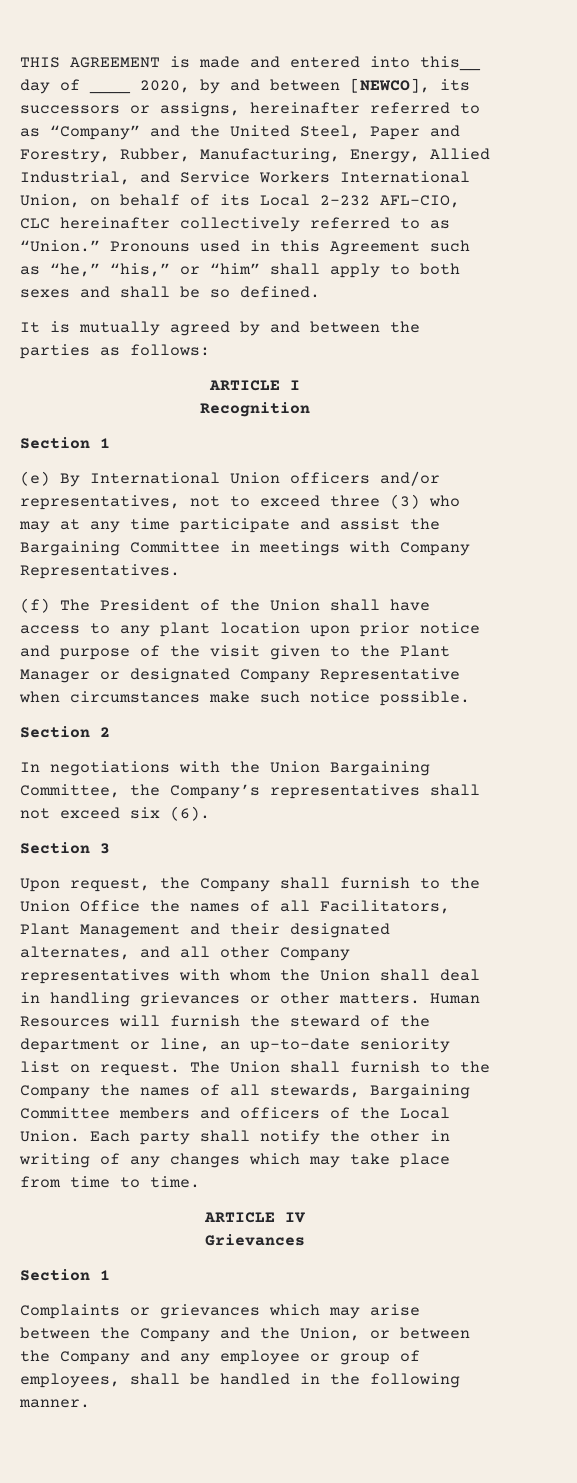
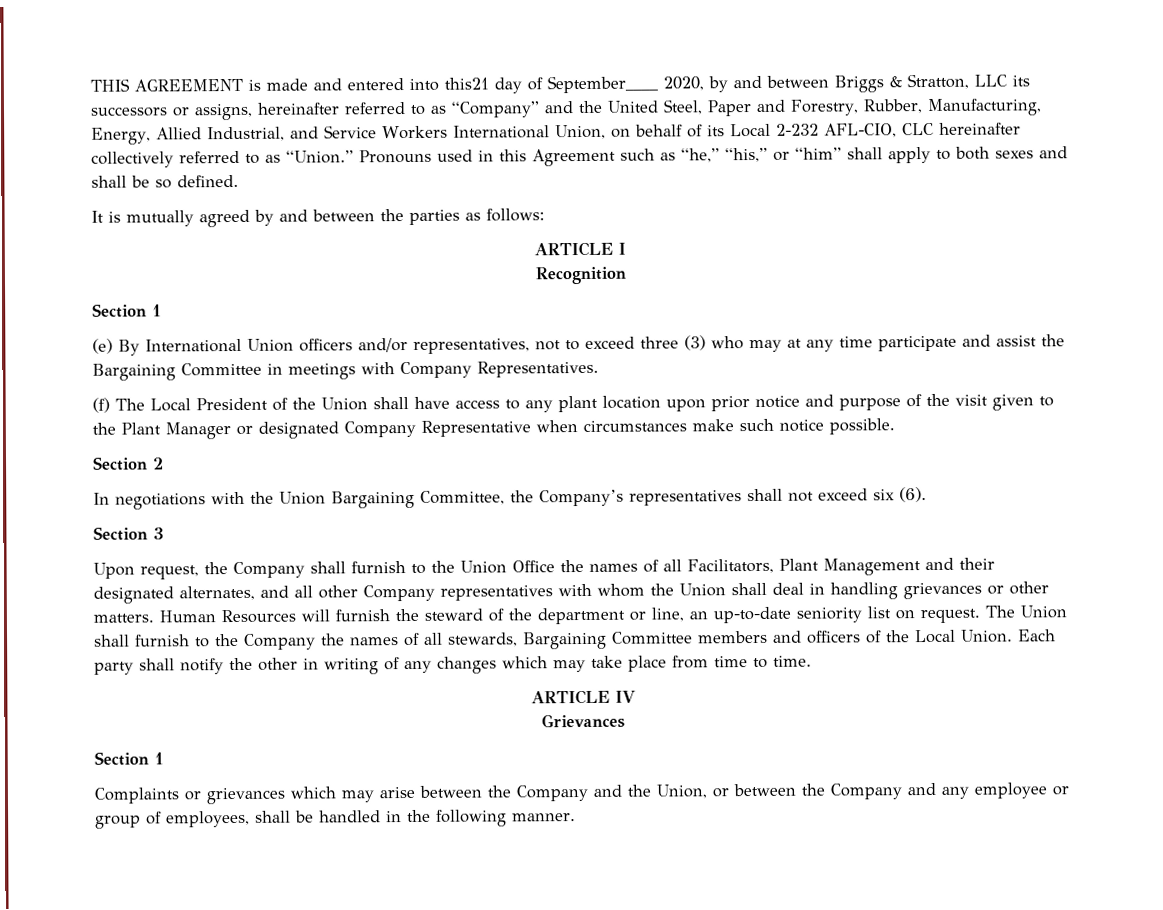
[420,56,481,71] this__ -> [444,77,489,90] this21
[89,90,131,94] ____ -> [547,75,658,94] September____
[350,78,430,93] [NEWCO], -> [834,73,1007,93] Briggs & Stratton, LLC
(90, 605) none -> [150,398,192,412] Local

